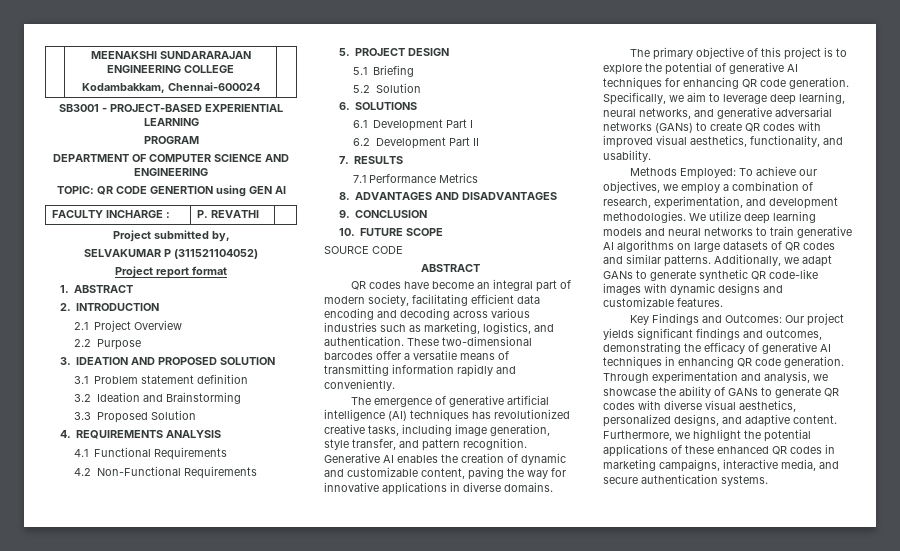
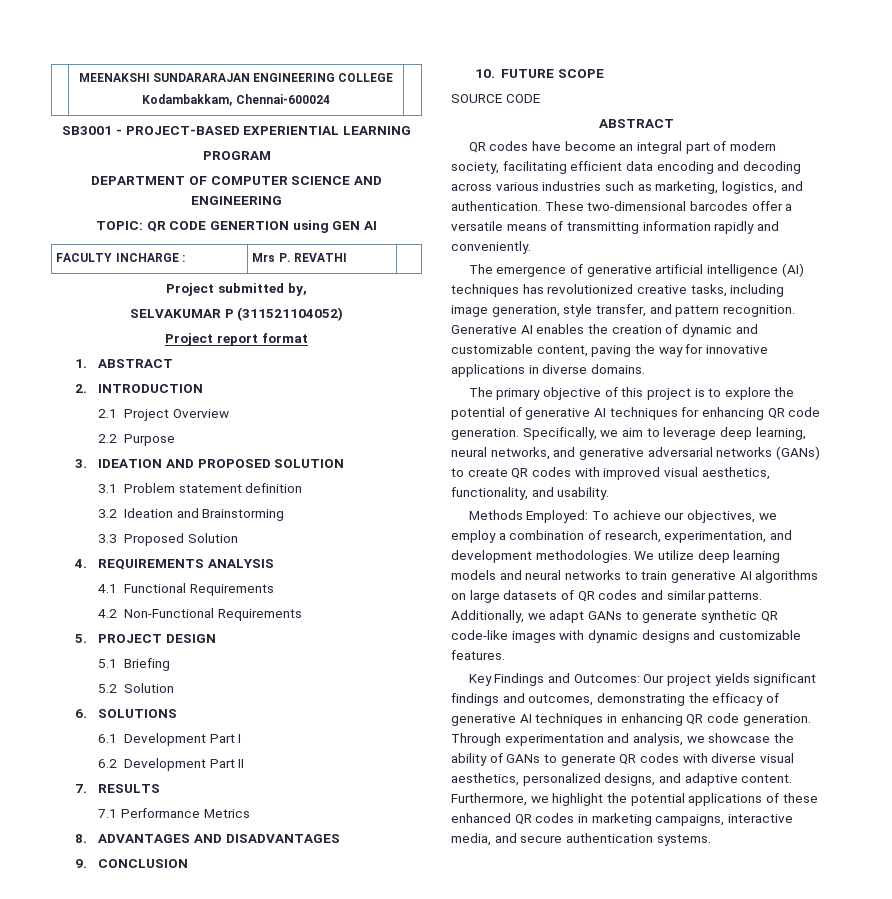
(171, 215) none -> [252,253,276,262] Mrs

